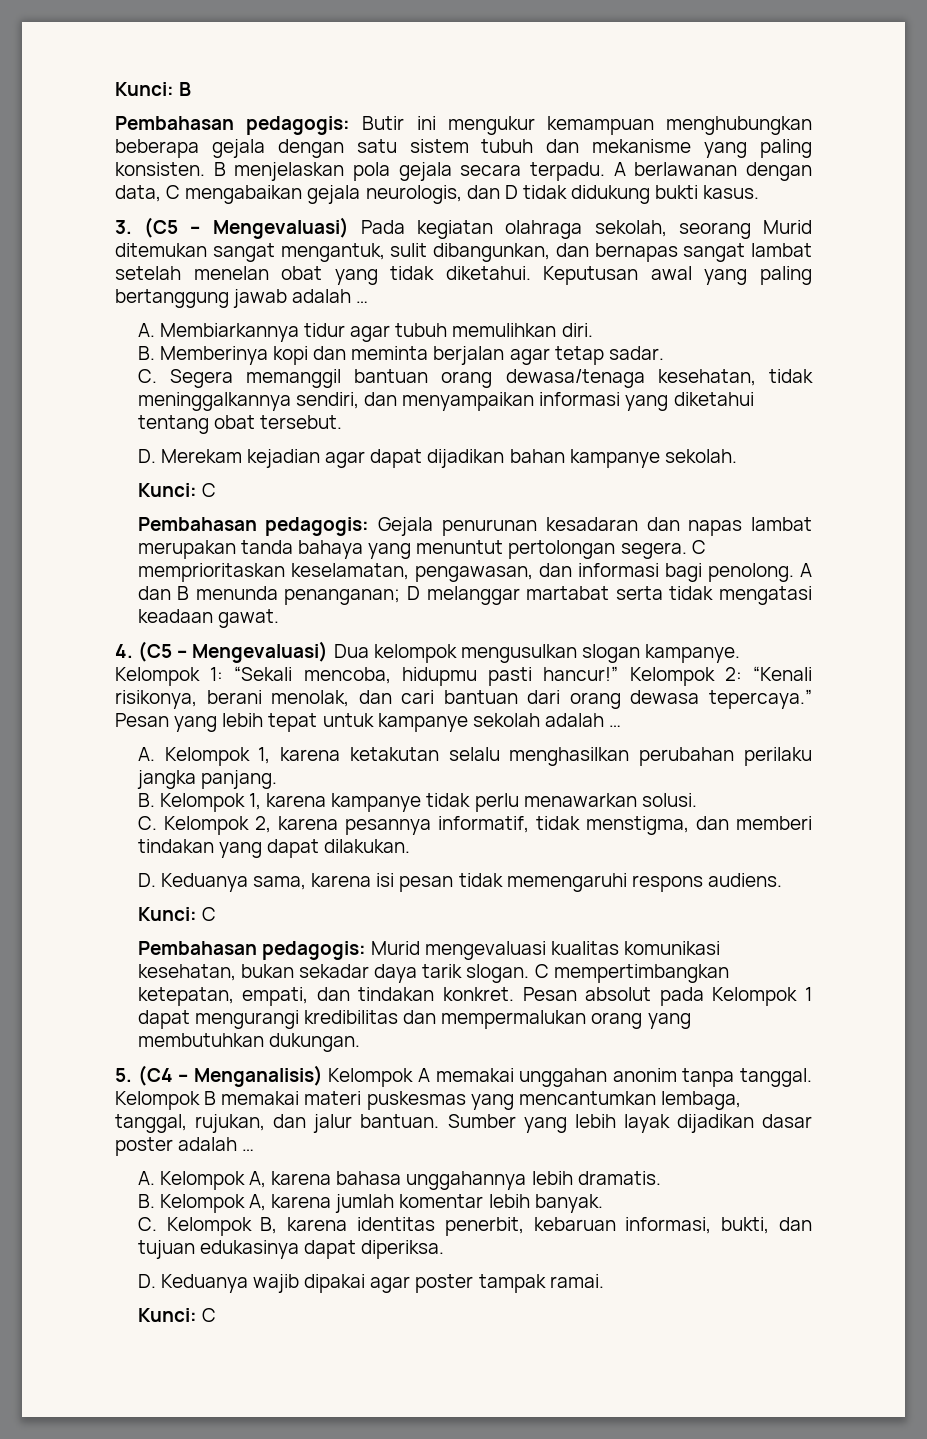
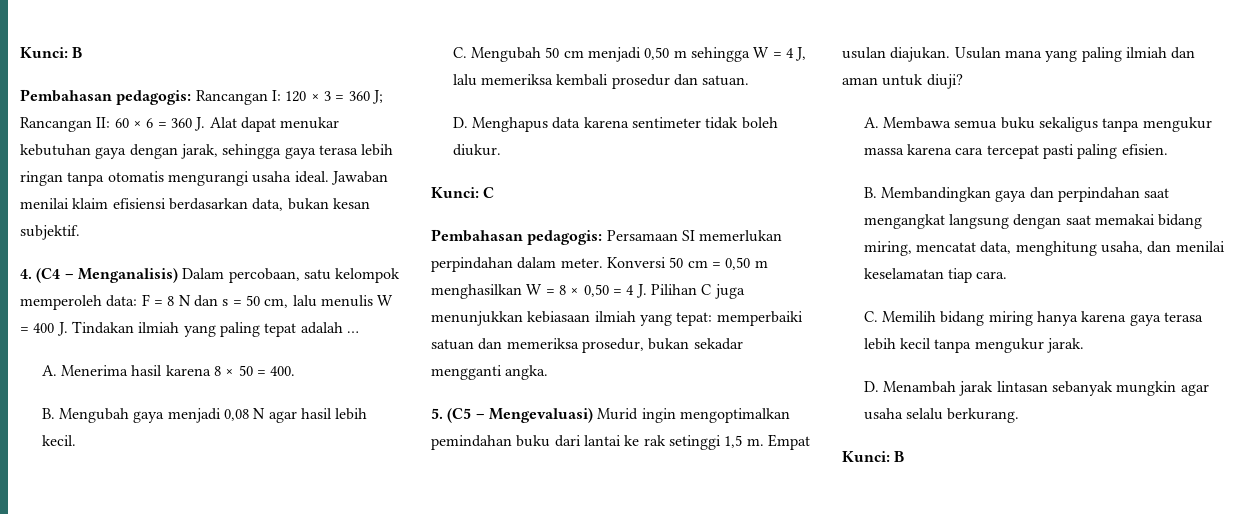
[362,116,813,135] [115,139,813,158] [115,162,812,181] [115,185,760,204] [115,217,812,239] [115,243,812,262] [115,266,812,285] [115,289,369,308] [137,323,593,342] [137,346,664,365] [137,369,813,388] [137,392,754,411] [137,415,342,434] [137,449,737,468] [137,483,216,497] [137,517,812,536] [137,540,706,559] [137,563,812,582] [137,586,812,605] [137,609,279,628] [115,641,741,663] [115,666,812,686] [115,689,812,709] [115,713,622,732] [137,747,812,766] [136,770,277,789] [137,793,697,812] [137,816,812,835] [137,839,411,858] [137,873,782,892] [137,907,216,921] [137,941,721,960] [137,964,729,983] [137,987,812,1006] [137,1010,691,1029] [137,1033,360,1052] [115,1065,813,1087] [115,1091,741,1110] [115,1114,813,1133] [115,1137,255,1156] [137,1171,661,1190] [137,1194,603,1213] [137,1217,812,1236] [137,1240,445,1259] [137,1274,604,1293] [137,1308,216,1322] Butir ini mengukur kemampuan menghubungkan beberapa gejala dengan satu sistem tubuh dan mekanisme yang paling konsisten. B menjelaskan pola gejala secara terpadu. A berlawanan dengan data, C mengabaikan gejala neurologis, dan D tidak didukung bukti kasus. // 3. (C5 – Mengevaluasi) Pada kegiatan olahraga sekolah, seorang Murid ditemukan sangat mengantuk, sulit dibangunkan, dan bernapas sangat lambat setelah menelan obat yang tidak diketahui. Keputusan awal yang paling bertanggung jawab adalah … // A. Membiarkannya tidur agar tubuh memulihkan diri. // B. Memberinya kopi dan meminta berjalan agar tetap sadar. // C. Segera memanggil bantuan orang dewasa/tenaga kesehatan, tidak meninggalkannya sendiri, dan menyampaikan informasi yang diketahui tentang obat tersebut. // D. Merekam kejadian agar dapat dijadikan bahan kampanye sekolah. // Kunci: C // Pembahasan pedagogis: Gejala penurunan kesadaran dan napas lambat merupakan tanda bahaya yang menuntut pertolongan segera. C memprioritaskan keselamatan, pengawasan, dan informasi bagi penolong. A dan B menunda penanganan; D melanggar martabat serta tidak mengatasi keadaan gawat. // 4. (C5 – Mengevaluasi) Dua kelompok mengusulkan slogan kampanye. Kelompok 1: “Sekali mencoba, hidupmu pasti hancur!” Kelompok 2: “Kenali risikonya, berani menolak, dan cari bantuan dari orang dewasa tepercaya.” Pesan yang lebih tepat untuk kampanye sekolah adalah … // A. Kelompok 1, karena ketakutan selalu menghasilkan perubahan perilaku jangka panjang. // B. Kelompok 1, karena kampanye tidak perlu menawarkan solusi. // C. Kelompok 2, karena pesannya informatif, tidak menstigma, dan memberi tindakan yang dapat dilakukan. // D. Keduanya sama, karena isi pesan tidak memengaruhi respons audiens. // Kunci: C // Pembahasan pedagogis: Murid mengevaluasi kualitas komunikasi kesehatan, bukan sekadar daya tarik slogan. C mempertimbangkan ketepatan, empati, dan tindakan konkret. Pesan absolut pada Kelompok 1 dapat mengurangi kredibilitas dan mempermalukan orang yang membutuhkan dukungan. // 5. (C4 – Menganalisis) Kelompok A memakai unggahan anonim tanpa tanggal. Kelompok B memakai materi puskesmas yang mencantumkan lembaga, tanggal, rujukan, dan jalur bantuan. Sumber yang lebih layak dijadikan dasar poster adalah … // A. Kelompok A, karena bahasa unggahannya lebih dramatis. // B. Kelompok A, karena jumlah komentar lebih banyak. // C. Kelompok B, karena identitas penerbit, kebaruan informasi, bukti, dan tujuan edukasinya dapat diperiksa. // D. Keduanya wajib dipakai agar poster tampak ramai. // Kunci: C -> [195,90,383,105] [20,117,340,132] [20,144,394,159] [20,171,388,186] [20,198,370,211] [20,225,80,240] [20,268,401,283] [20,294,394,310] [20,321,359,337] [41,365,296,376] [41,408,368,423] [41,435,76,446] [452,47,807,62] [452,74,750,89] [452,117,778,132] [452,144,501,156] [431,187,495,198] [431,229,783,245] [431,257,768,272] [431,284,745,299] [431,311,803,326] [431,338,743,353] [431,365,549,380] [431,408,790,423] [431,434,810,450] [842,47,1196,62] [842,74,963,89] [863,117,1212,132] [863,144,1168,159] [863,187,1170,202] [863,214,1203,229] [863,241,1225,256] [863,268,1008,283] [863,311,1203,326] [863,338,1084,353] [863,381,1209,396] [863,408,1020,423] [842,451,905,462] Rancangan I: 120 × 3 = 360 J; Rancangan II: 60 × 6 = 360 J. Alat dapat menukar kebutuhan gaya dengan jarak, sehingga gaya terasa lebih ringan tanpa otomatis mengurangi usaha ideal. Jawaban menilai klaim efisiensi berdasarkan data, bukan kesan subjektif. // 4. (C4 – Menganalisis) Dalam percobaan, satu kelompok memperoleh data: F = 8 N dan s = 50 cm, lalu menulis W = 400 J. Tindakan ilmiah yang paling tepat adalah … // A. Menerima hasil karena 8 × 50 = 400. // B. Mengubah gaya menjadi 0,08 N agar hasil lebih kecil. // C. Mengubah 50 cm menjadi 0,50 m sehingga W = 4 J, lalu memeriksa kembali prosedur dan satuan. // D. Menghapus data karena sentimeter tidak boleh diukur. // Kunci: C // Pembahasan pedagogis: Persamaan SI memerlukan perpindahan dalam meter. Konversi 50 cm = 0,50 m menghasilkan W = 8 × 0,50 = 4 J. Pilihan C juga menunjukkan kebiasaan ilmiah yang tepat: memperbaiki satuan dan memeriksa prosedur, bukan sekadar mengganti angka. // 5. (C5 – Mengevaluasi) Murid ingin mengoptimalkan pemindahan buku dari lantai ke rak setinggi 1,5 m. Empat usulan diajukan. Usulan mana yang paling ilmiah dan aman untuk diuji? // A. Membawa semua buku sekaligus tanpa mengukur massa karena cara tercepat pasti paling efisien. // B. Membandingkan gaya dan perpindahan saat mengangkat langsung dengan saat memakai bidang miring, mencatat data, menghitung usaha, dan menilai keselamatan tiap cara. // C. Memilih bidang miring hanya karena gaya terasa lebih kecil tanpa mengukur jarak. // D. Menambah jarak lintasan sebanyak mungkin agar usaha selalu berkurang. // Kunci: B

